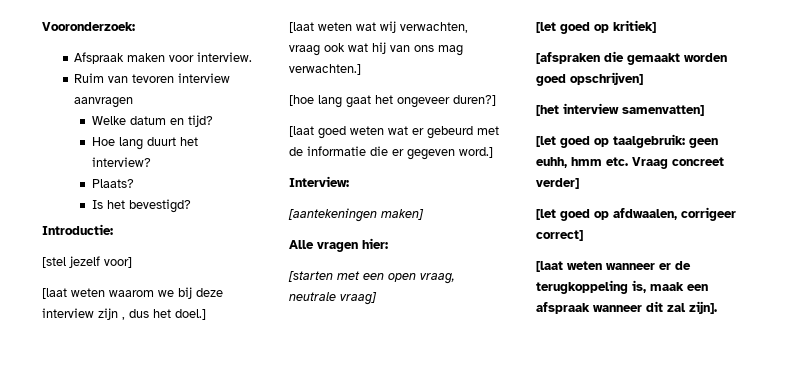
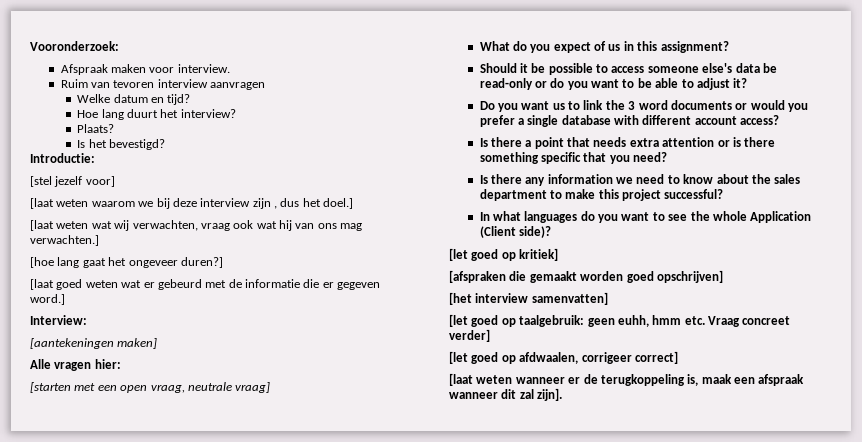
(377, 298) none -> [479,41,729,53] [479,63,777,75] [479,78,748,90] [479,100,809,112] [479,115,780,127] [479,137,776,149] [479,152,668,164] [479,174,801,186] [479,189,724,201] [479,211,812,223] [479,226,551,238] // What do you expect of us in this assignment? // Should it be possible to access someone else's data be read-only or do you want to be able to adjust it? // Do you want us to link the 3 word documents or would you prefer a single database with different account access? // Is there a point that needs extra attention or is there something specific that you need? // Is there any information we need to know about the sales department to make this project successful? // In what languages do you want to see the whole Application (Client side)?

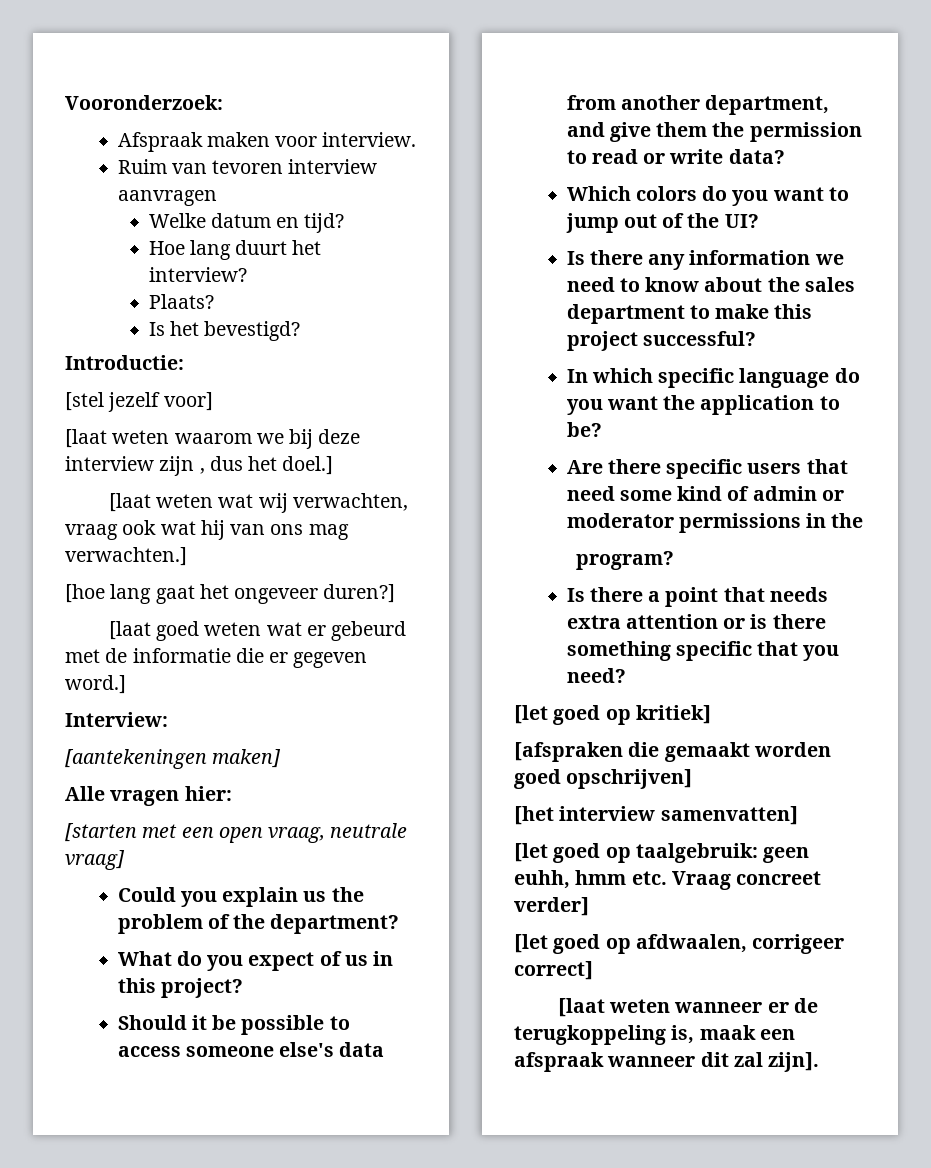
(271, 387) none -> [117,887,364,907] [117,914,400,934] // Could you explain us the problem of the department?
[660,41,729,53] assignment? -> [160,978,243,998] project?
[762,63,777,73] [479,78,748,90] [479,100,809,112] [479,115,780,127] [479,137,776,149] [479,152,668,164] be read-only or do you want to be able to adjust it? // Do you want us to link the 3 word documents or would you prefer a single database with different account access? // Is there a point that needs extra attention or is there something specific that you need? -> [566,95,830,115] [566,122,862,142] [566,149,785,164] [566,186,849,206] [565,213,759,233] from another department, and give them the permission to read or write data? // Which colors do you want to jump out of the UI?
[492,211,812,223] [479,226,551,238] what languages do you want to see the whole Application (Client side)? -> [591,368,860,388] [566,395,840,415] [566,422,602,437] [566,459,848,479] [566,486,844,501] [566,513,864,533] [576,551,675,570] [566,587,828,607] [566,614,826,629] [566,641,840,661] [566,668,626,683] which specific language do you want the application to be? // Are there specific users that need some kind of admin or moderator permissions in the // program? // Is there a point that needs extra attention or is there something specific that you need?

